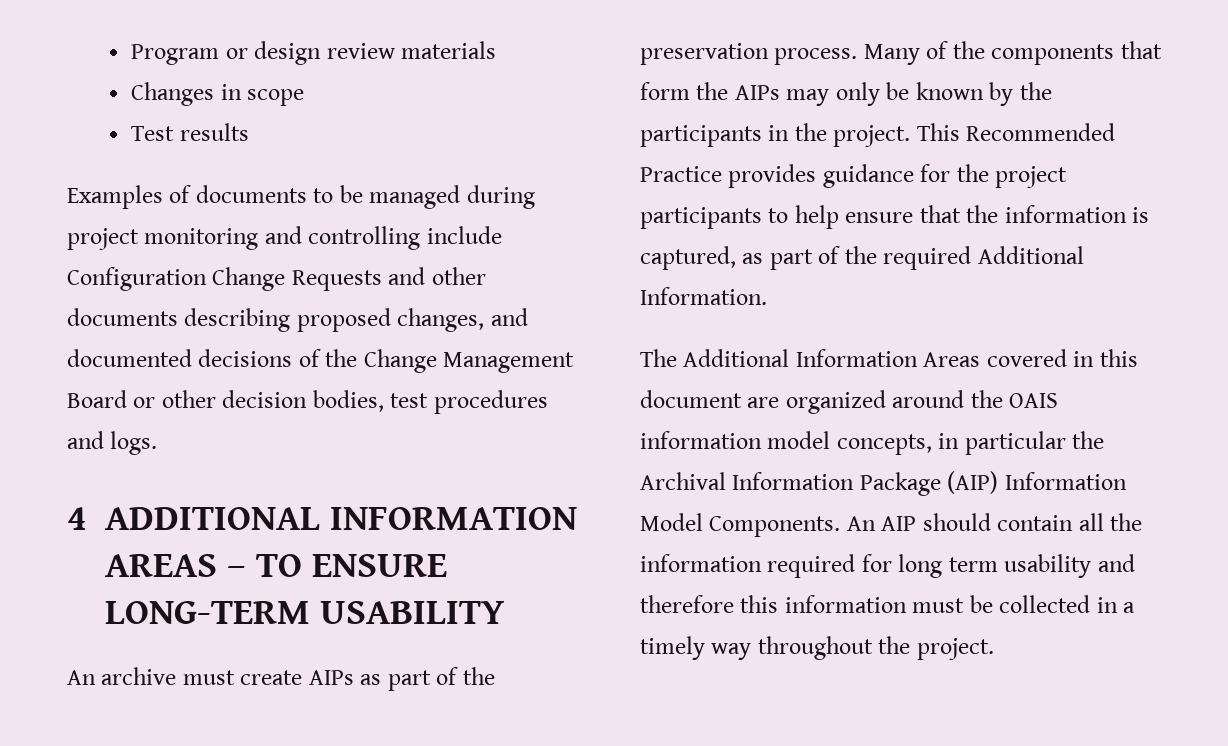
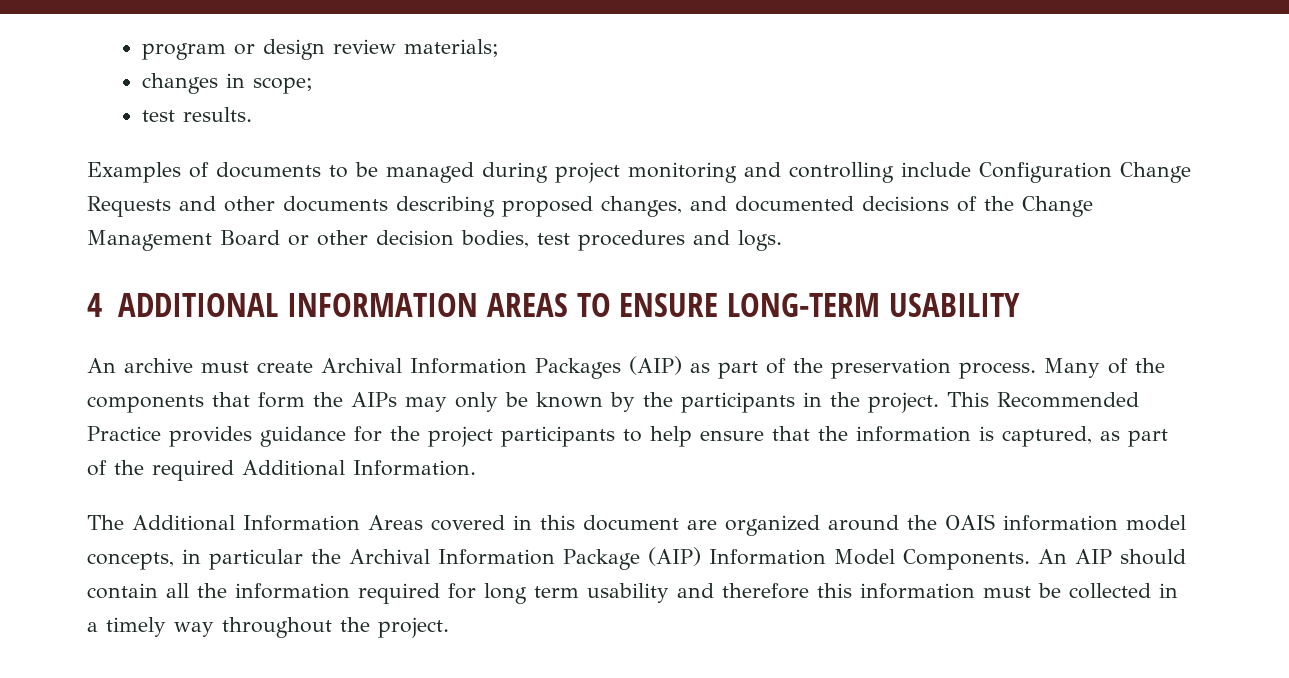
[131,44,220,65] Program -> [141,43,226,60] program
[401,41,497,59] [131,82,305,106] [131,123,249,141] materials // Changes in scope // Test results -> [403,39,499,57] [141,73,313,94] [141,107,252,122] materials; // changes in scope; // test results.
[227,566,247,577] – -> (568, 305) none
[308,670,354,685] AIPs -> [321,356,682,379] Archival Information Packages (AIP)

